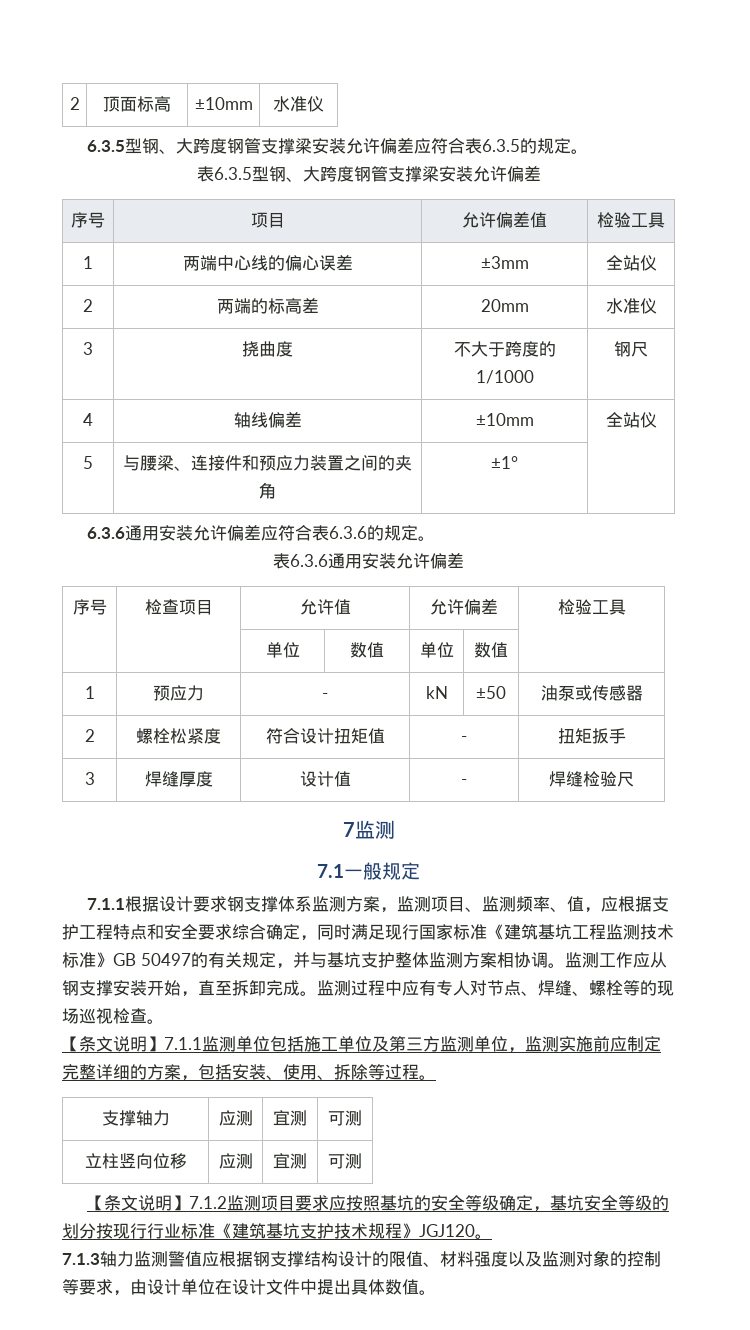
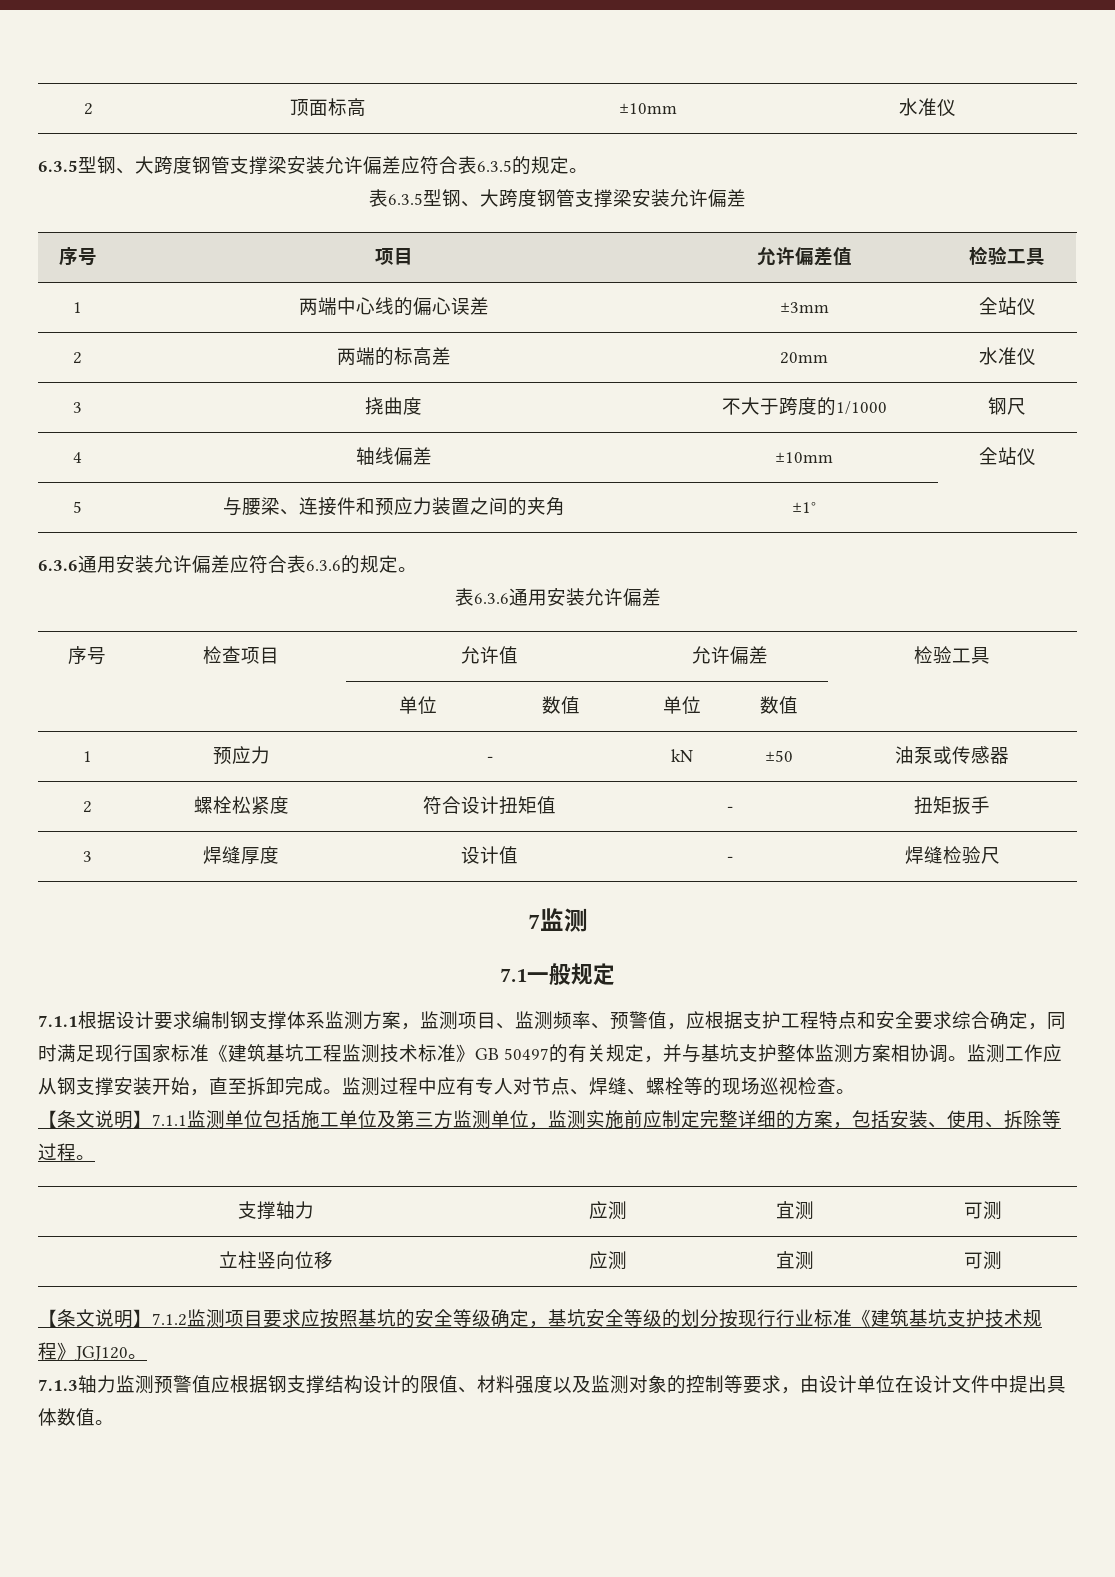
(228, 904) none -> [192,1011,230,1029] 编制
(568, 909) none -> [610,1011,648,1030] 预警
(168, 1259) none -> [154,1375,173,1394] 预

